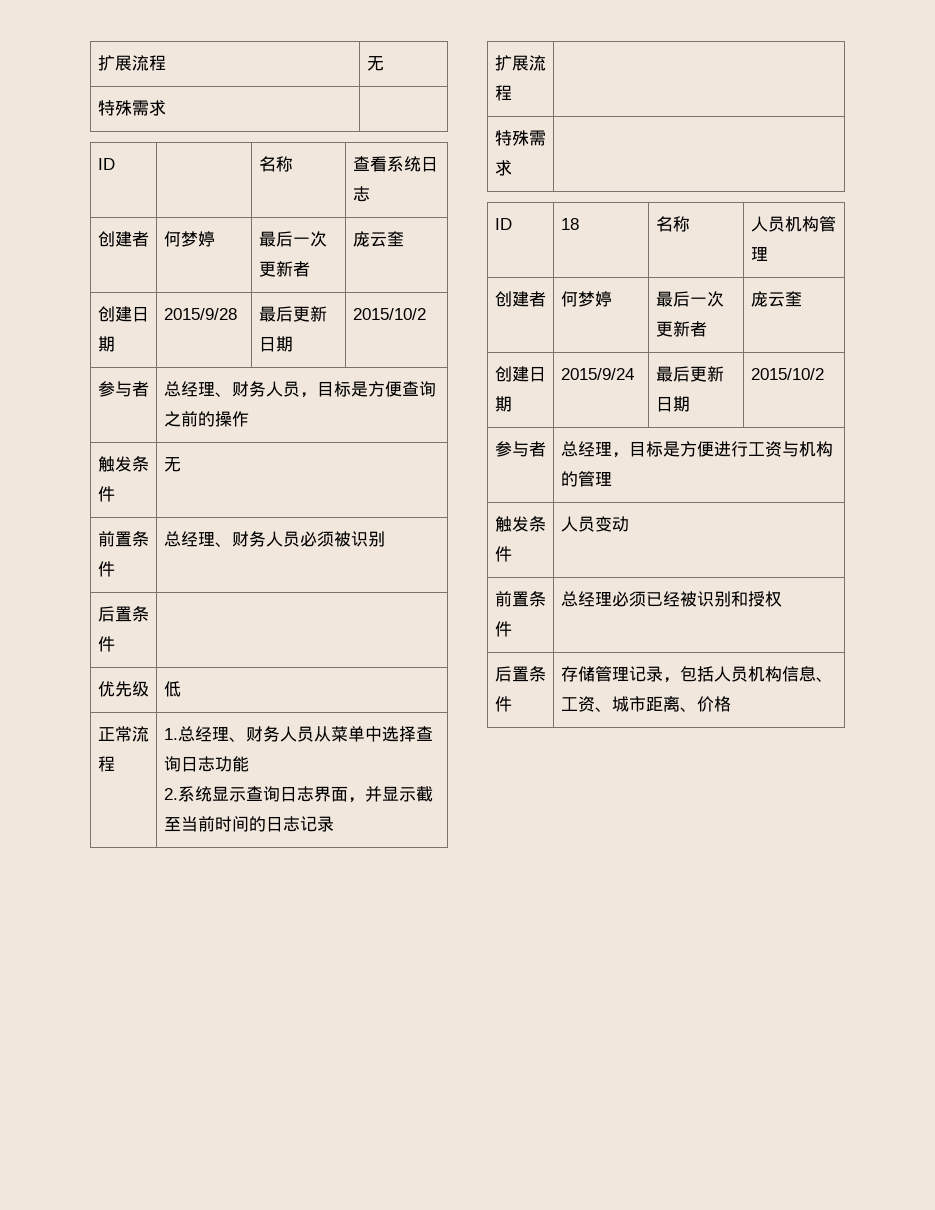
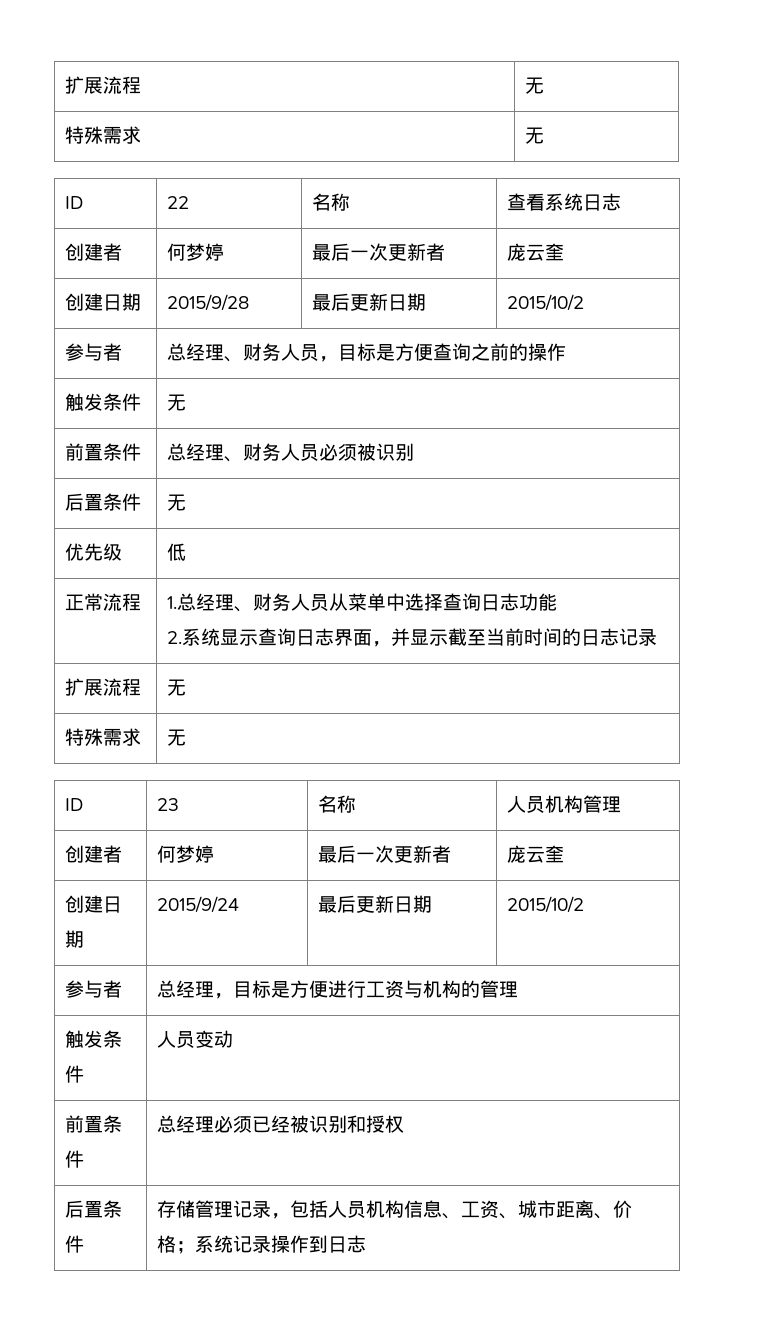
[97,55,166,71] [366,56,384,71] [97,100,166,116] [97,158,115,170] 扩展流程 | 无 // 特殊需求 | // ID | -> [65,76,142,94] [525,77,545,94] [65,126,142,144] [525,127,545,144] [65,196,84,209] [167,196,190,209] 扩展流程 | 无 // 特殊需求 | 无 // ID | 22
(115, 644) none -> [167,494,187,511] 无
[494,130,546,146] [494,160,512,176] [494,218,512,230] [560,218,579,230] // 特殊需求 | // ID | 18 -> [167,679,187,696] [65,728,142,746] [167,729,187,746] [65,798,84,811] [157,798,180,811] 无 // 特殊需求 | 无 // ID | 23
(731, 704) none -> [176,1235,367,1254] ；系统记录操作到日志

